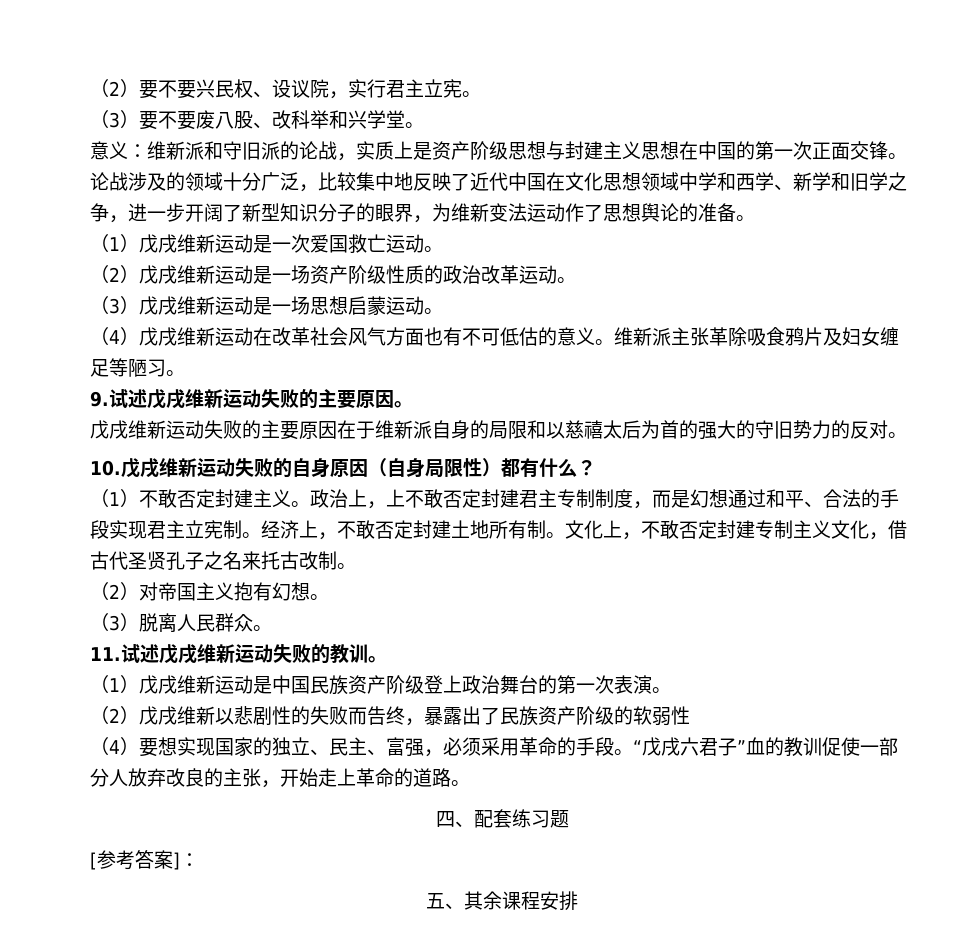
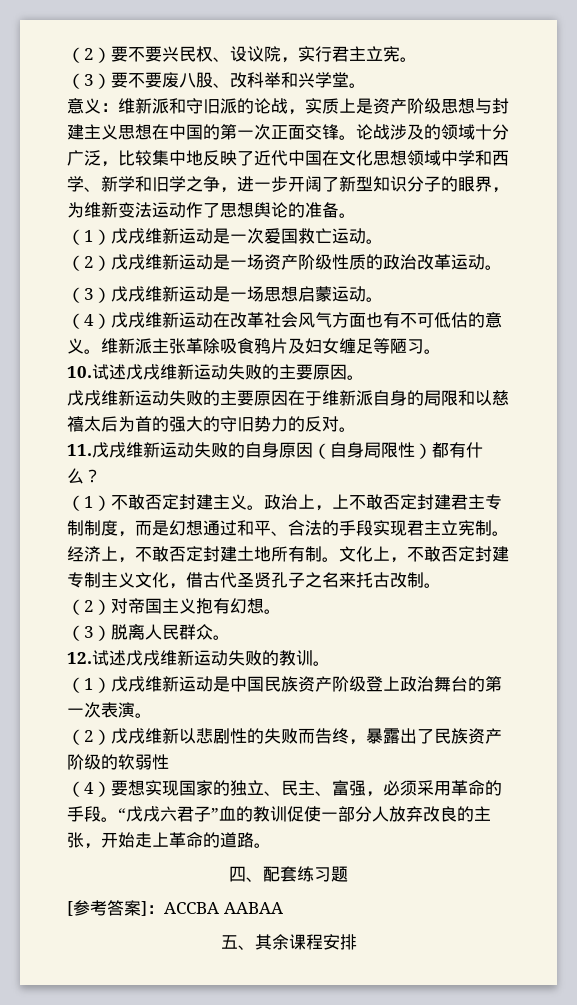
[90,391,109,407] 9. -> [67,366,92,378] 10.
[90,460,121,476] 10. -> [67,444,92,456] 11.
[90,647,121,661] 11. -> [67,652,92,664] 12.
(199, 860) none -> [164,902,283,914] ACCBA AABAA

